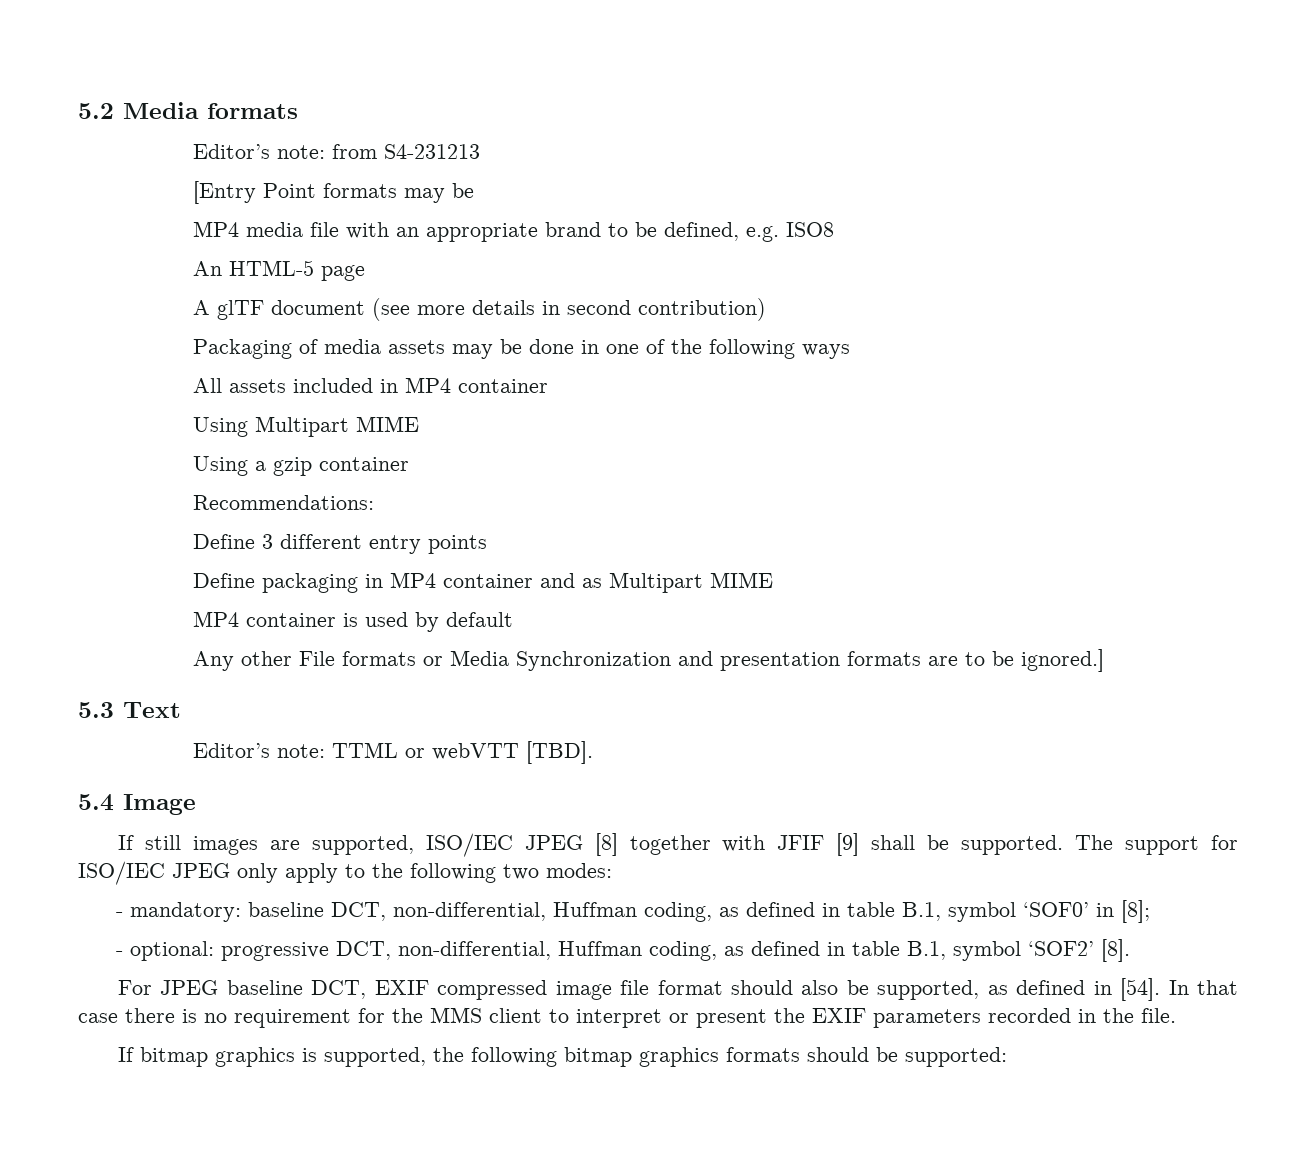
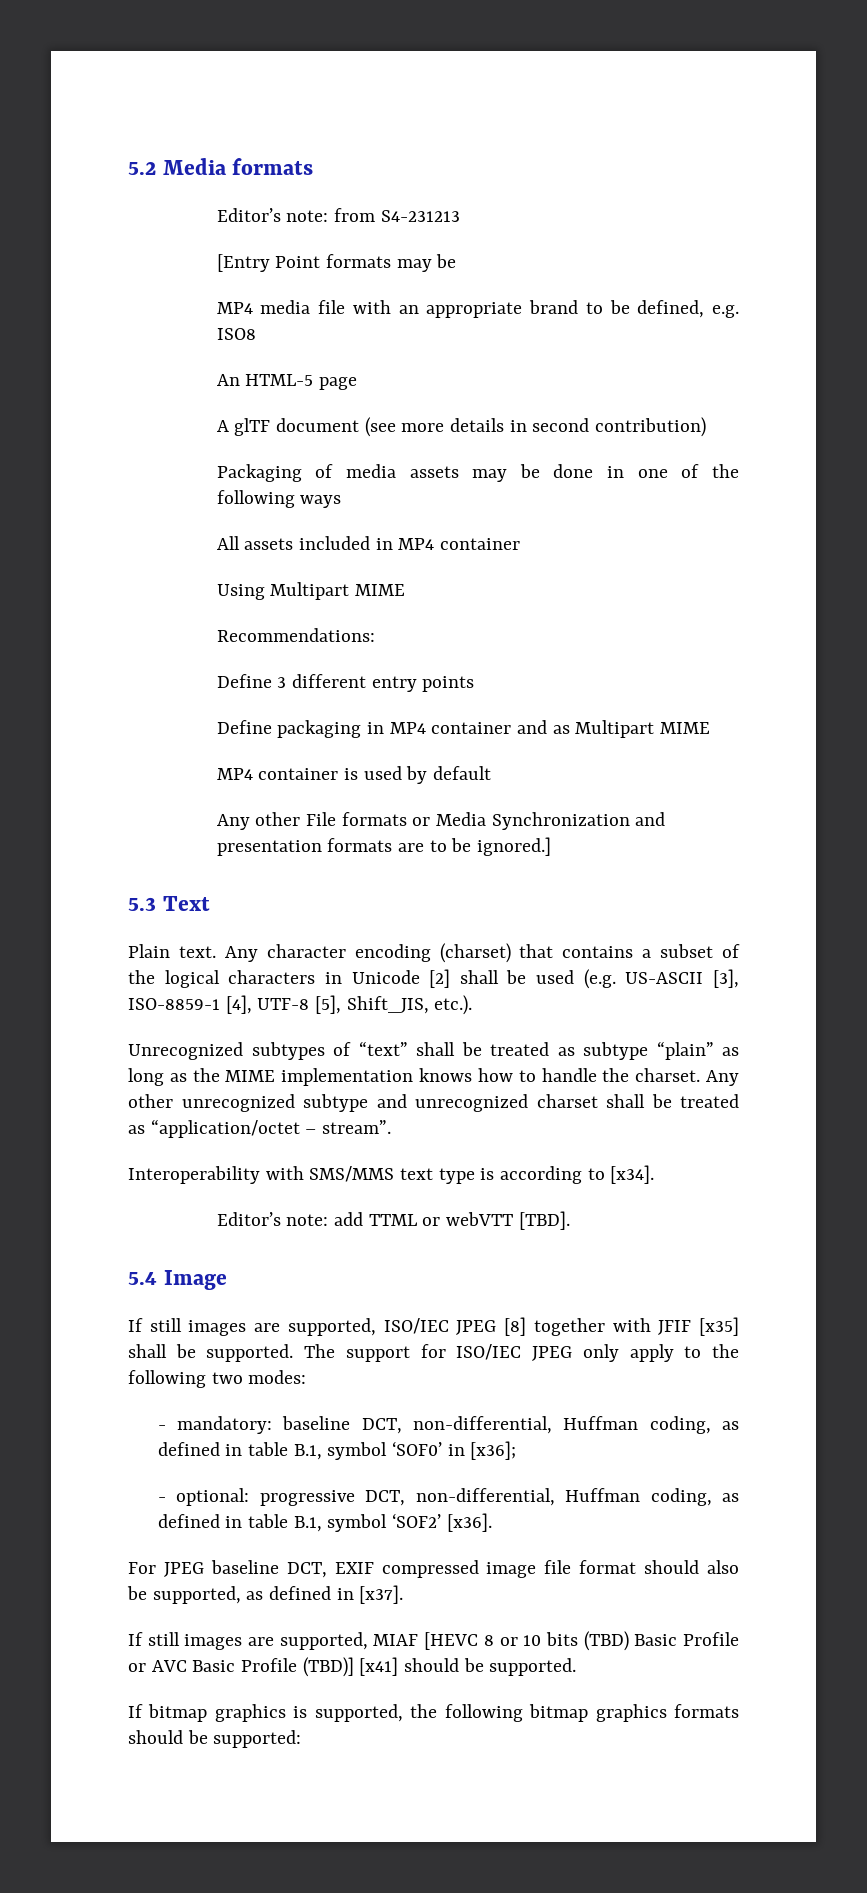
[192,456,409,476] // Using a gzip container -> (406, 590) none
[192,743,325,758] // Editor’s note: -> [128,943,740,963] [128,969,739,989] [128,995,473,1015] [128,1041,739,1060] [128,1068,739,1086] [128,1094,739,1112] [128,1119,392,1138] [128,1165,655,1184] [216,1212,364,1226] // Plain text. Any character encoding (charset) that contains a subset of the logical characters in Unicode [2] shall be used (e.g. US-ASCII [3], ISO-8859-1 [4], UTF-8 [5], Shift_JIS, etc.). // Unrecognized subtypes of “text” shall be treated as subtype “plain” as long as the MIME implementation knows how to handle the charset. Any other unrecognized subtype and unrecognized charset shall be treated as “application/octet – stream”. // Interoperability with SMS/MMS text type is according to [x34]. // Editor’s note: add
[836,833,860,856] [9] -> [699,1317,740,1336] [x35]
[1121,900,1151,923] [8]; -> [470,1441,517,1460] [x36];
[1101,939,1131,962] [8]. -> [446,1513,492,1532] [x36].
[1120,978,1238,1001] [78,1007,1176,1028] [54]. In that case there is no requirement for the MMS client to interpret or present the EXIF parameters recorded in the file. -> [359,1585,404,1604] [128,1631,739,1651] [128,1657,577,1677] [x37]. // If still images are supported, MIAF [HEVC 8 or 10 bits (TBD) Basic Profile or AVC Basic Profile (TBD)] [x41] should be supported.

